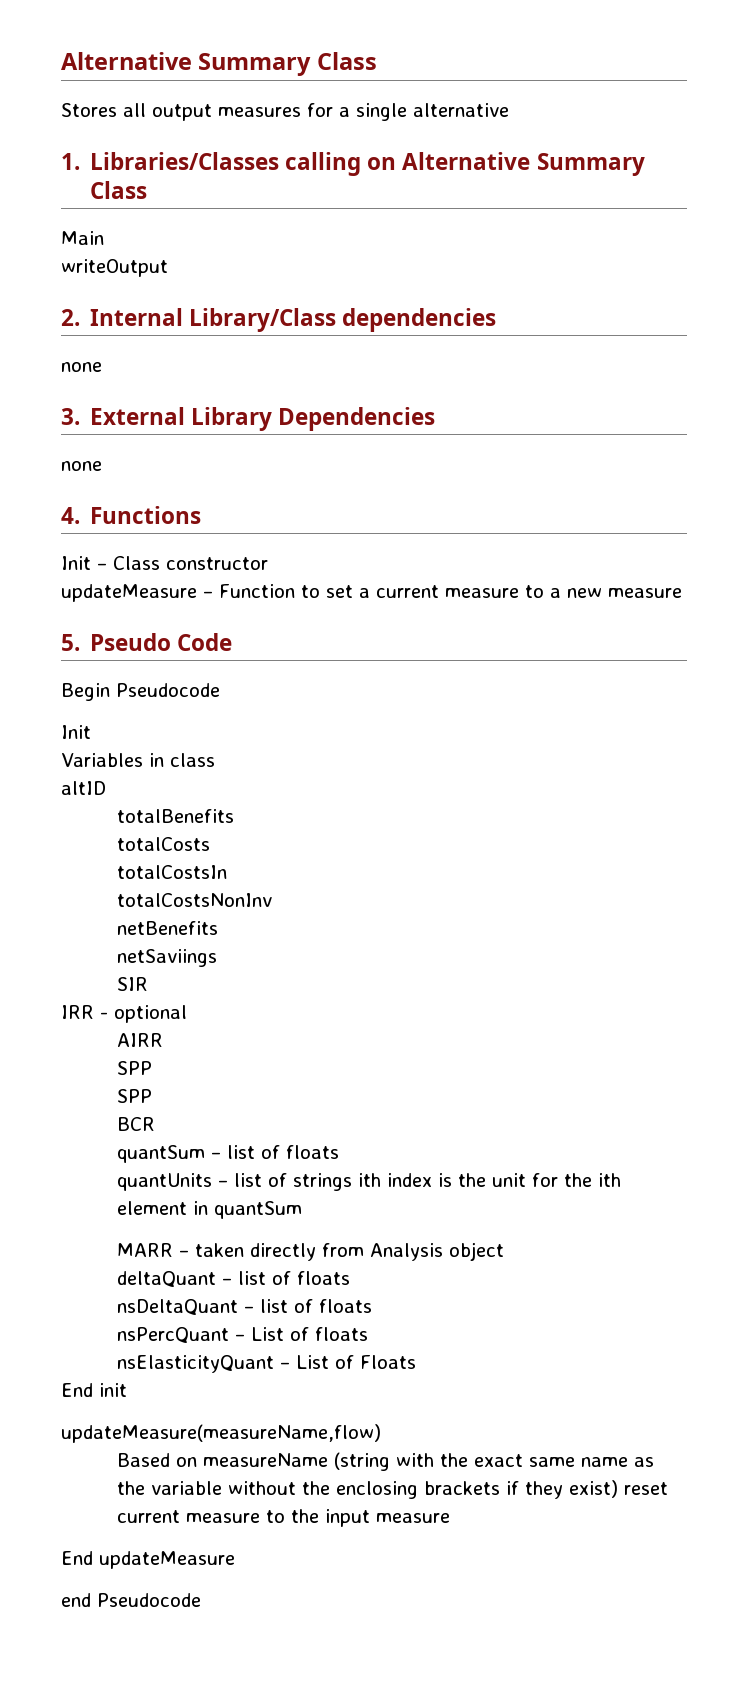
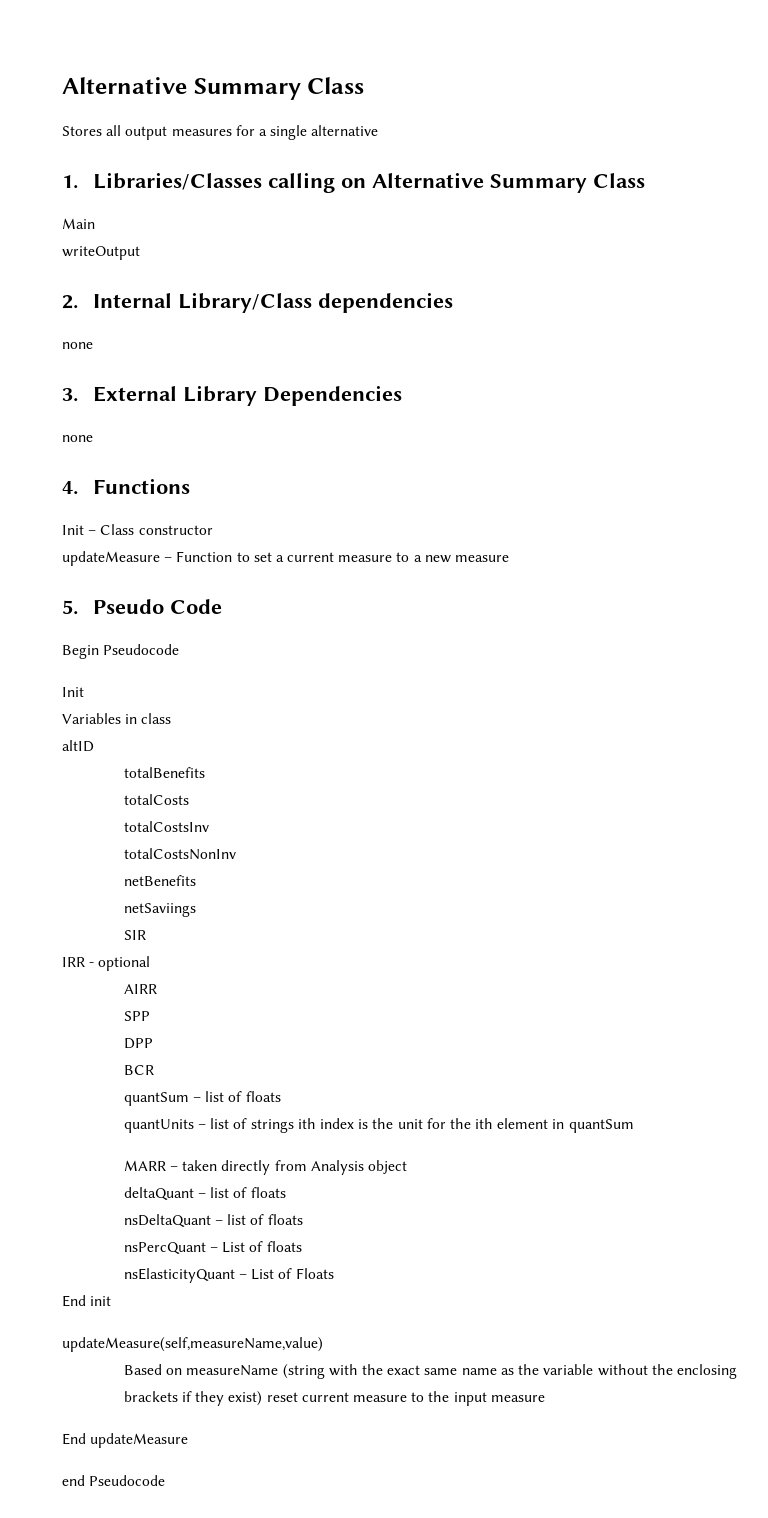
[117,865,228,879] totalCostsIn -> [123,821,209,832] totalCostsInv
[117,1089,153,1103] SPP -> [123,1038,153,1049] DPP
[61,1424,381,1443] updateMeasure(measureName,flow) -> [62,1337,323,1352] updateMeasure(self,measureName,value)

